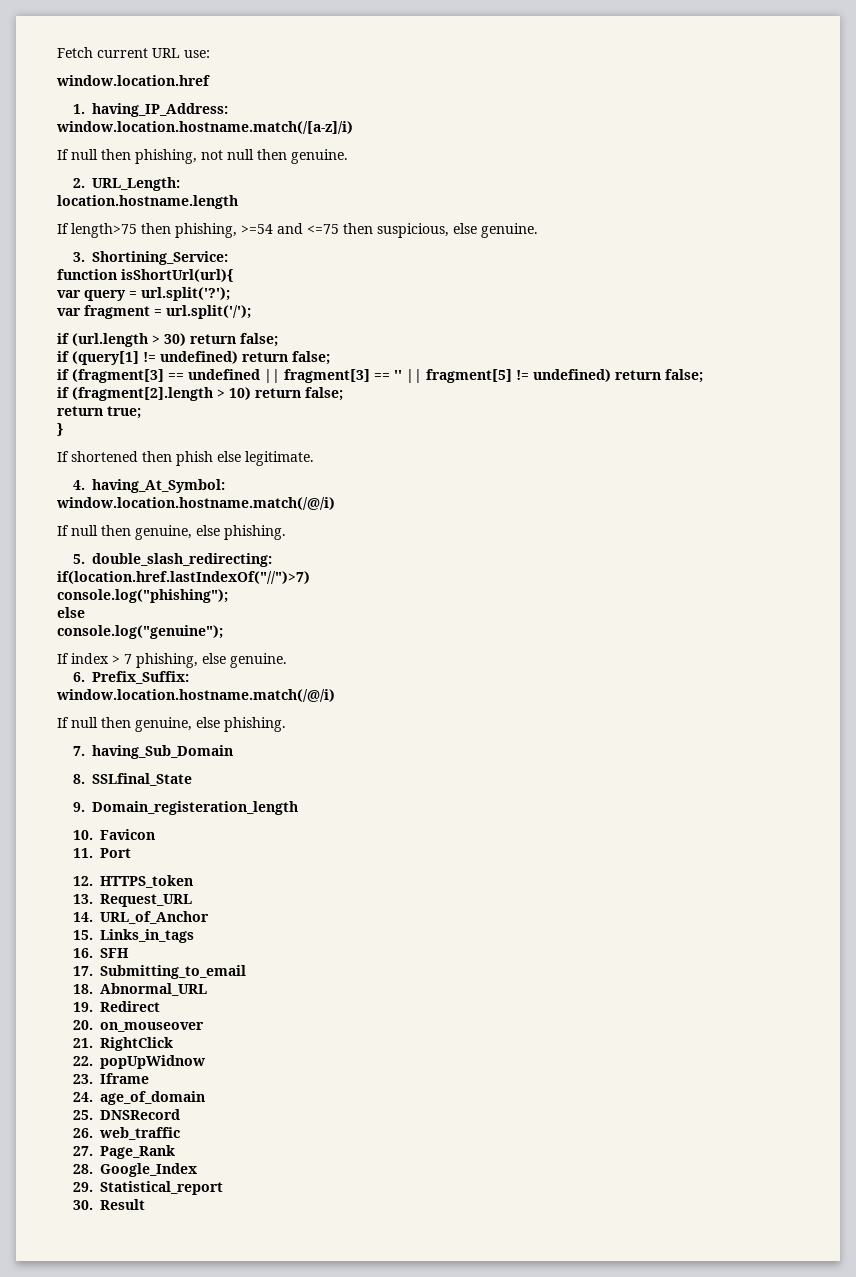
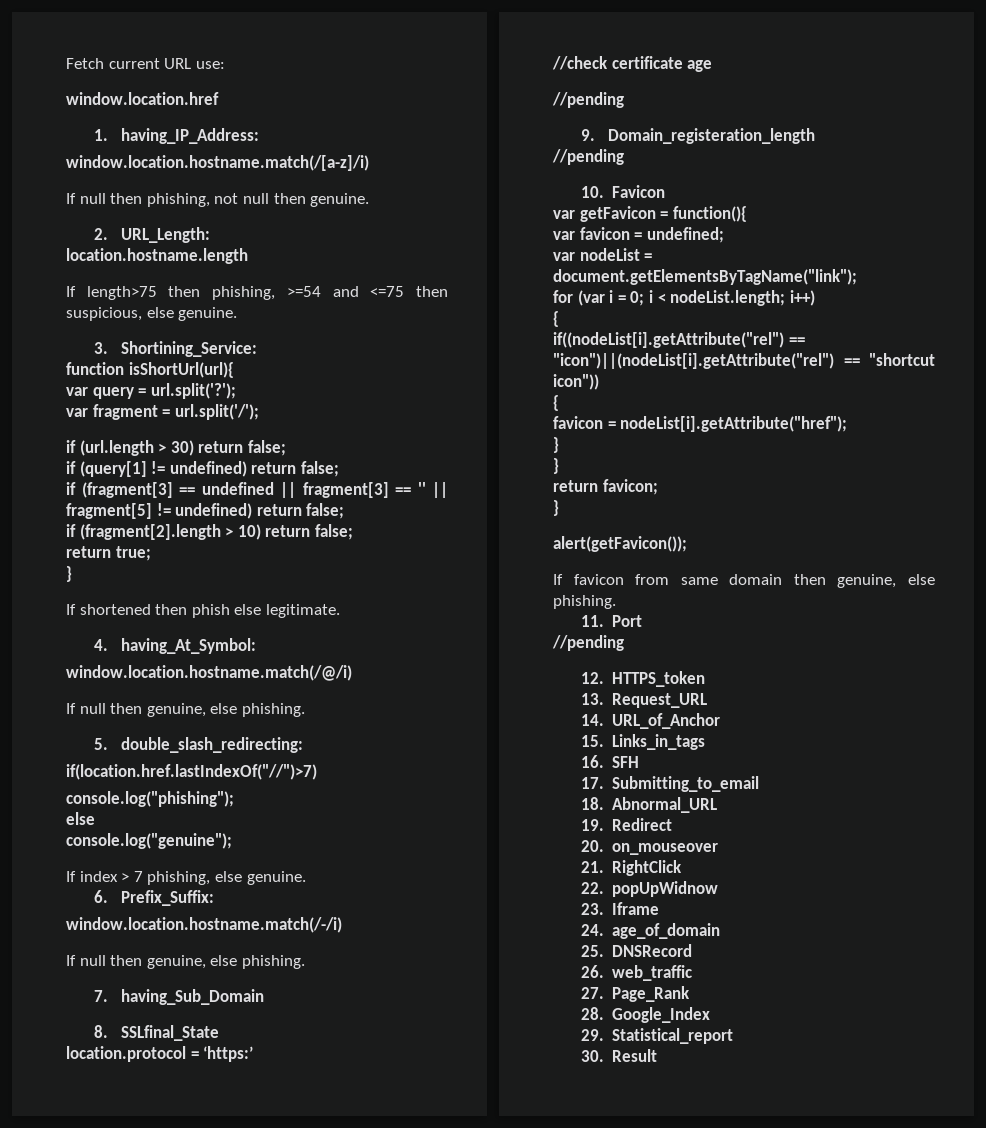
[56,689,335,702] window.location.hostname.match(/@/i) -> [66,917,342,933] window.location.hostname.match(/-/i)
(192, 779) none -> [66,1046,254,1062] [552,56,713,72] [552,92,624,108] // location.protocol = ‘https:’ // //check certificate age // //pending
(298, 808) none -> [552,149,624,165] // //pending
(155, 834) none -> [553,206,747,222] [553,227,724,243] [553,248,653,261] [553,269,857,285] [553,290,815,306] [553,311,559,327] [553,332,805,348] [553,353,935,369] [553,374,599,390] [553,395,559,411] [553,416,848,432] [553,437,559,453] [553,458,559,474] [553,479,658,495] [553,500,559,516] [553,536,687,552] [553,574,935,588] [553,595,616,609] // var getFavicon = function(){ // var favicon = undefined; // var nodeList = document.getElementsByTagName("link"); // for (var i = 0; i < nodeList.length; i++) // { // if((nodeList[i].getAttribute("rel") == "icon")||(nodeList[i].getAttribute("rel") == "shortcut icon")) // { // favicon = nodeList[i].getAttribute("href"); // } // } // return favicon; // } // alert(getFavicon()); // If favicon from same domain then genuine, else phishing.
(131, 853) none -> [552,635,624,651] // //pending

